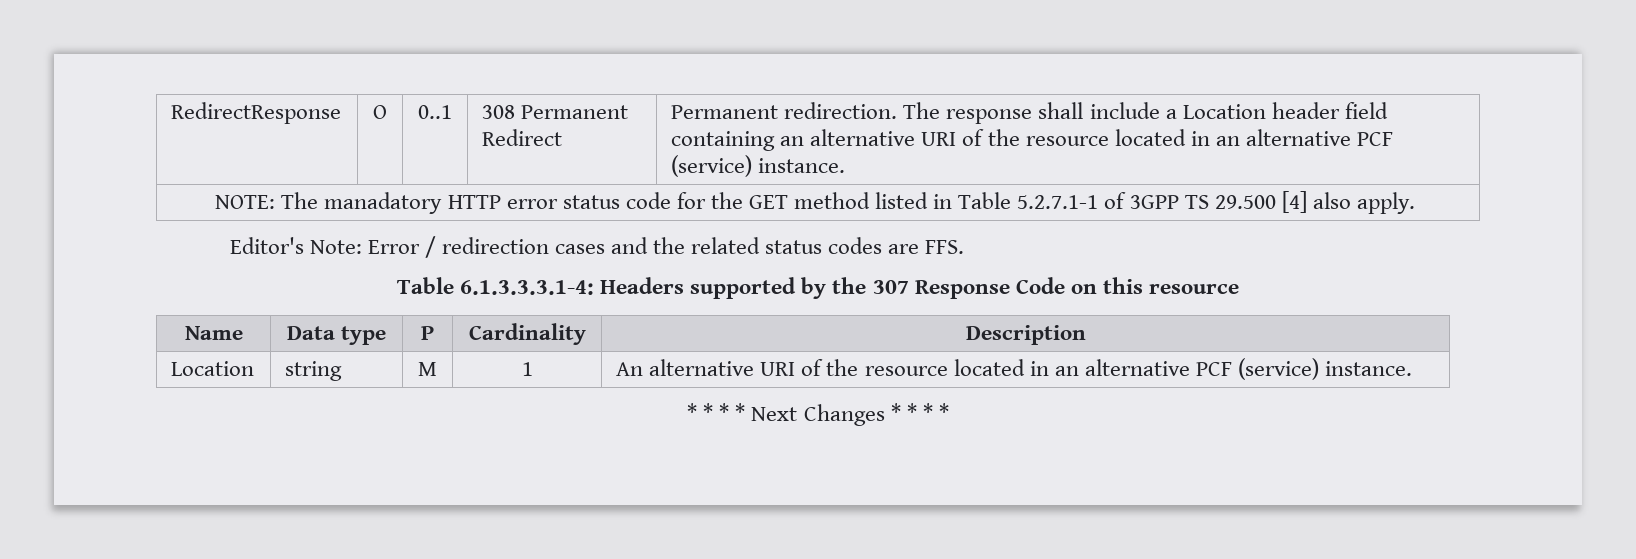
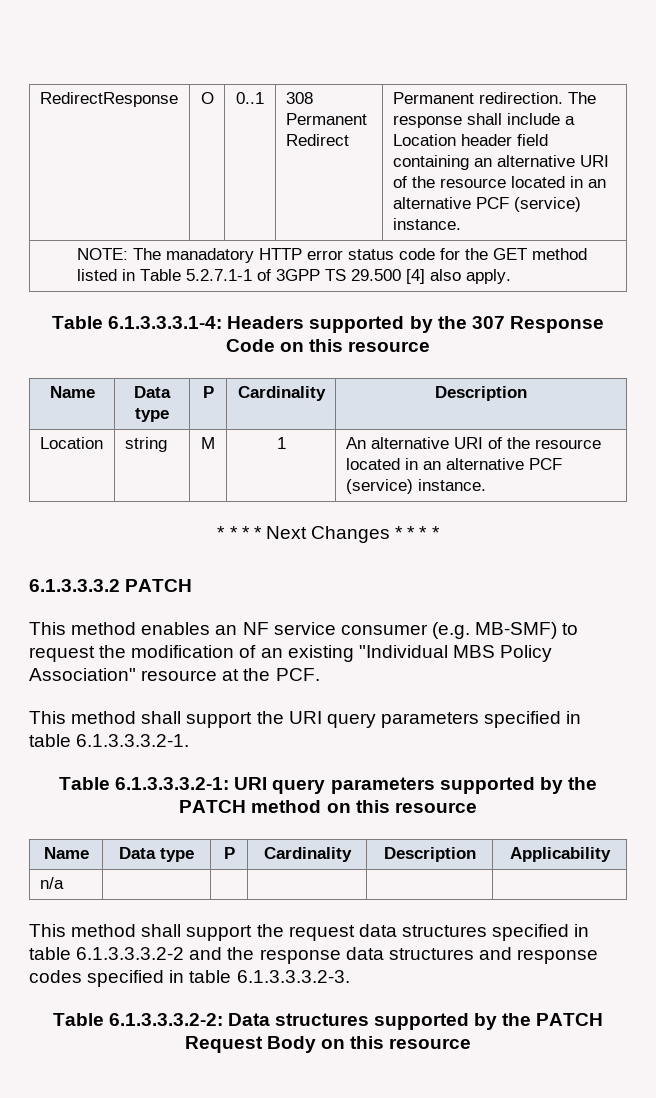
[229,236,965,258] // Editor's Note: Error / redirection cases and the related status codes are FFS. -> (512, 276) none
(949, 412) none -> [29,579,193,592] [29,622,579,639] [29,645,553,662] [29,668,320,681] [29,711,582,728] [29,734,190,747] [59,777,597,794] [179,800,477,813] [43,847,89,859] [119,847,194,862] [223,847,235,859] [263,847,352,862] [383,847,476,862] [509,847,611,862] [39,877,64,889] [29,924,590,941] [29,947,599,964] [29,970,350,987] [52,1013,604,1030] [184,1036,472,1053] // 6.1.3.3.3.2 PATCH // This method enables an NF service consumer (e.g. MB-SMF) to request the modification of an existing "Individual MBS Policy Association" resource at the PCF. // This method shall support the URI query parameters specified in table 6.1.3.3.3.2-1. // Table 6.1.3.3.3.2-1: URI query parameters supported by the PATCH method on this resource // Name | Data type | P | Cardinality | Description | Applicability // n/a | | | | | // This method shall support the request data structures specified in table 6.1.3.3.3.2-2 and the response data structures and response codes specified in table 6.1.3.3.3.2-3. // Table 6.1.3.3.3.2-2: Data structures supported by the PATCH Request Body on this resource

